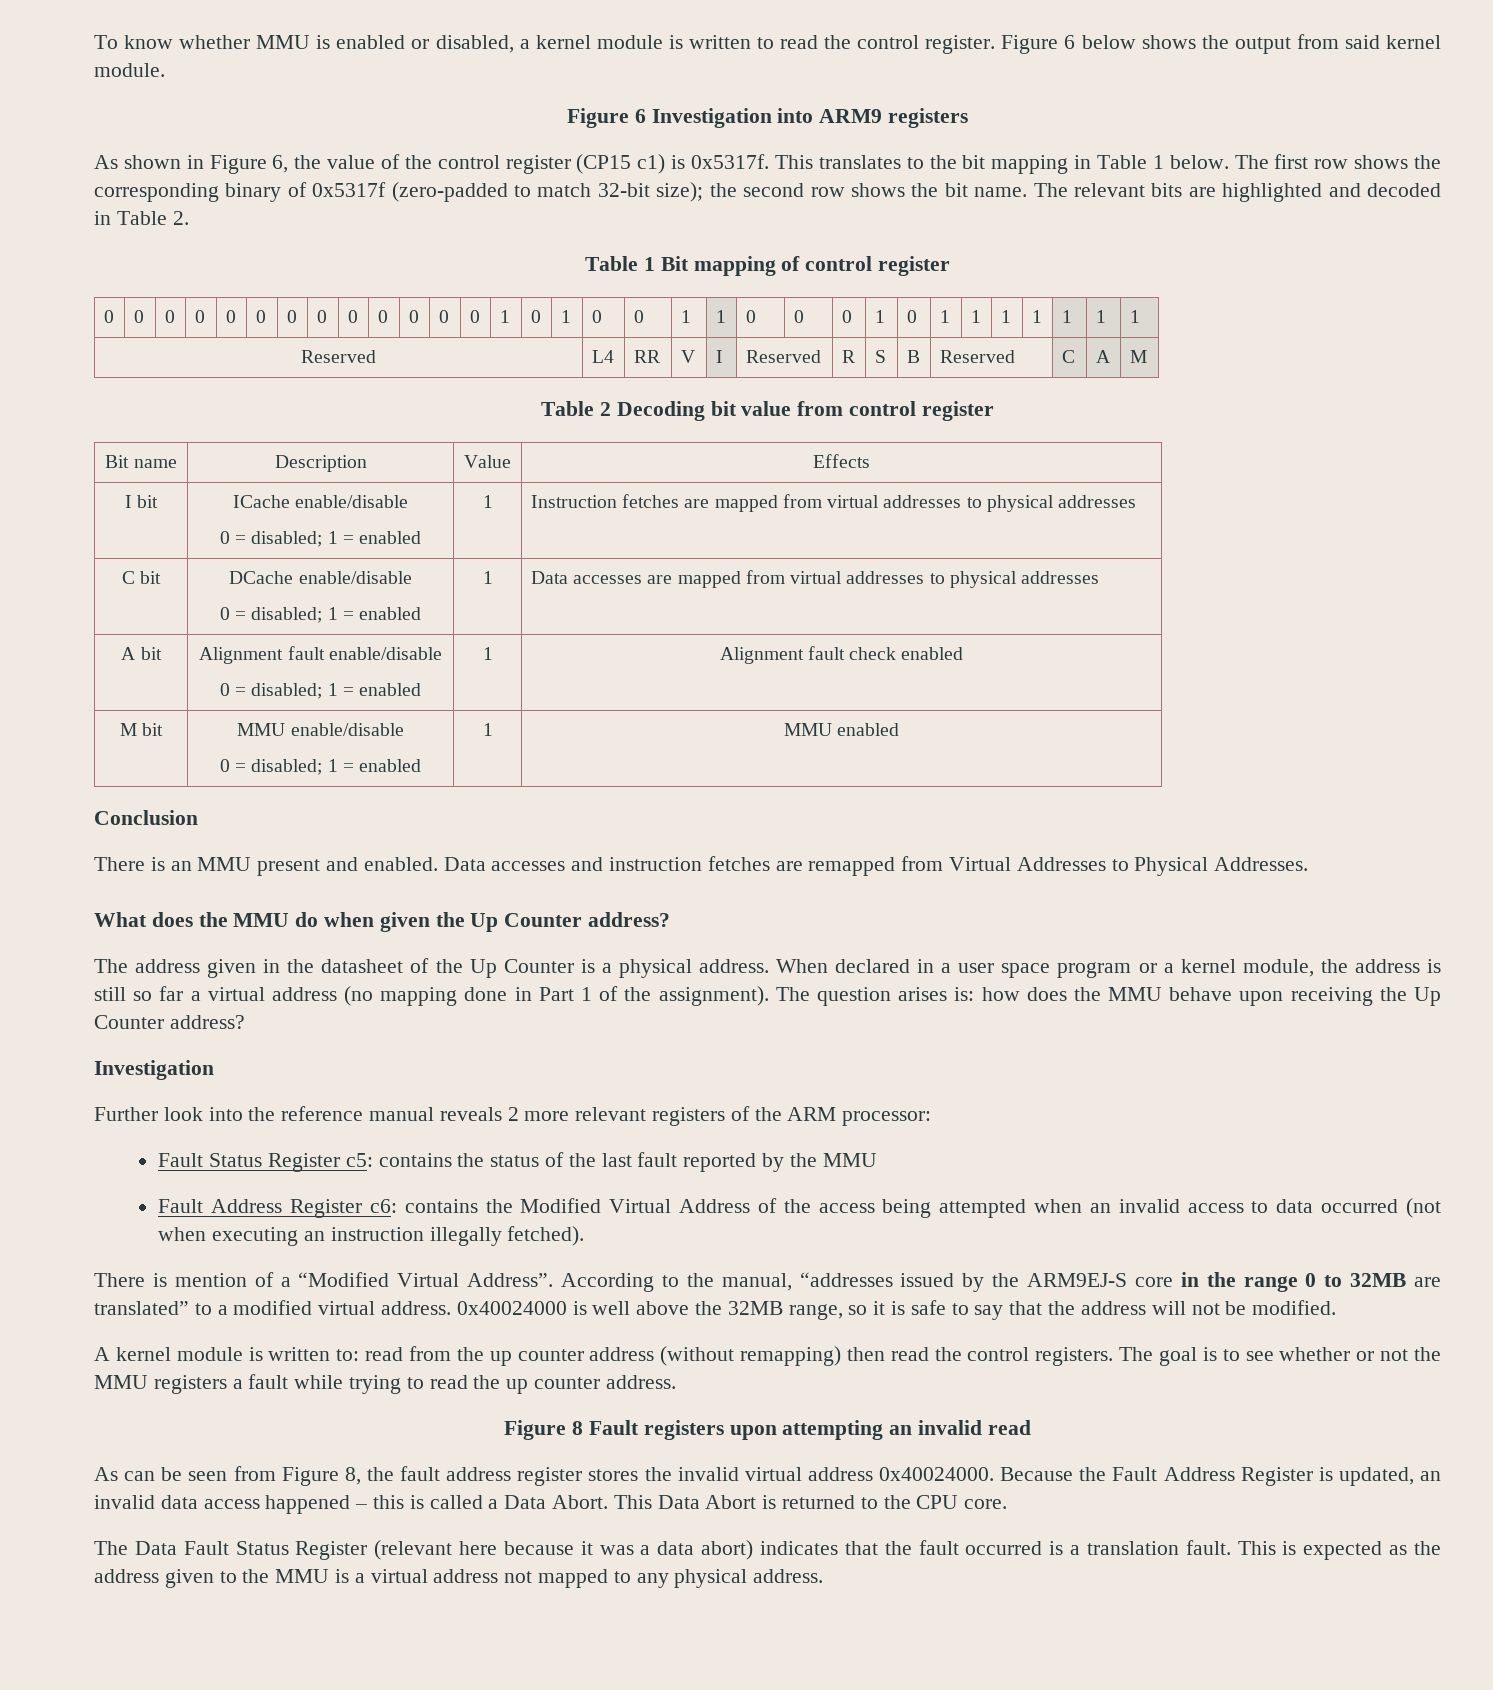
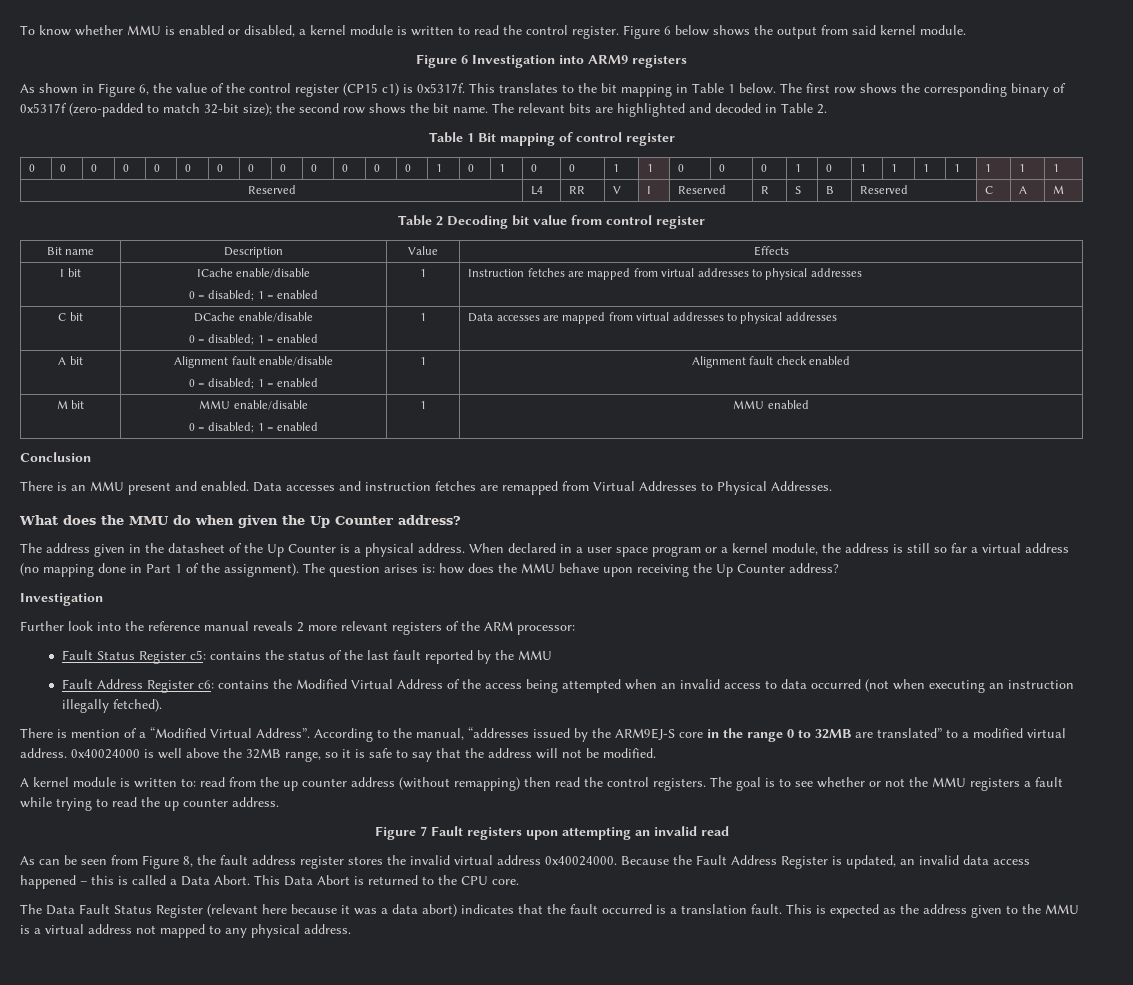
[572,1421,584,1435] 8 -> [419,826,427,836] 7

